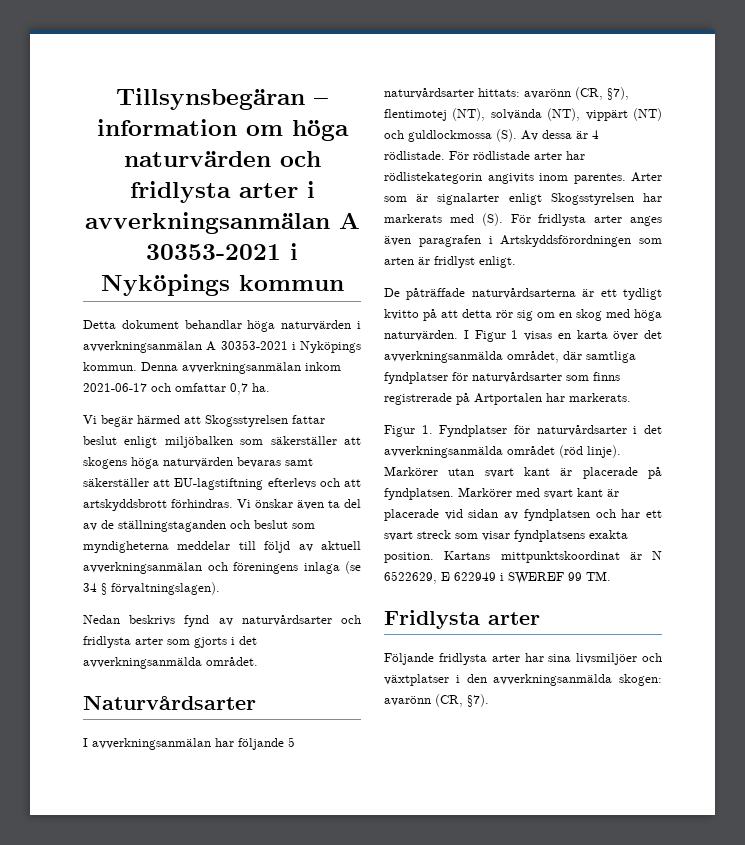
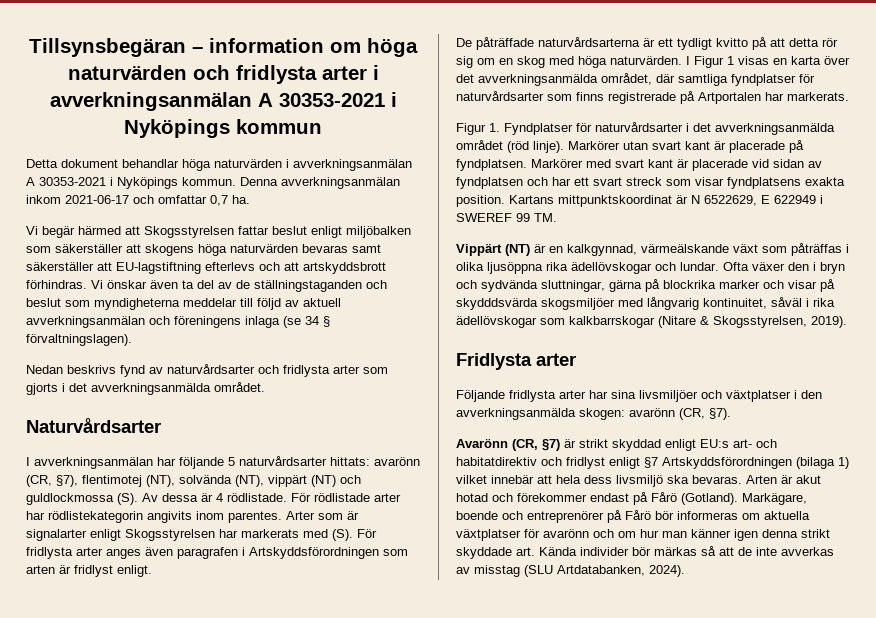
(611, 576) none -> [456,243,849,256] [456,262,845,274] [456,279,835,292] [456,297,835,310] [456,316,847,328] // Vippärt (NT) är en kalkgynnad, värmeälskande växt som påträffas i olika ljusöppna rika ädellövskogar och lundar. Ofta växer den i bryn och sydvända sluttningar, gärna på blockrika marker och visar på skydddsvärda skogsmiljöer med långvarig kontinuitet, såväl i rika ädellövskogar som kalkbarrskogar (Nitare & Skogsstyrelsen, 2019).
(489, 700) none -> [456,438,777,451] [456,457,849,469] [456,475,821,487] [456,492,807,505] [456,510,810,523] [456,529,830,541] [456,546,834,559] [456,565,685,577] // Avarönn (CR, §7) är strikt skyddad enligt EU:s art- och habitatdirektiv och fridlyst enligt §7 Artskyddsförordningen (bilaga 1) vilket innebär att hela dess livsmiljö ska bevaras. Arten är akut hotad och förekommer endast på Fårö (Gotland). Markägare, boende och entreprenörer på Fårö bör informeras om aktuella växtplatser för avarönn och om hur man känner igen denna strikt skyddade art. Kända individer bör märkas så att de inte avverkas av misstag (SLU Artdatabanken, 2024).

